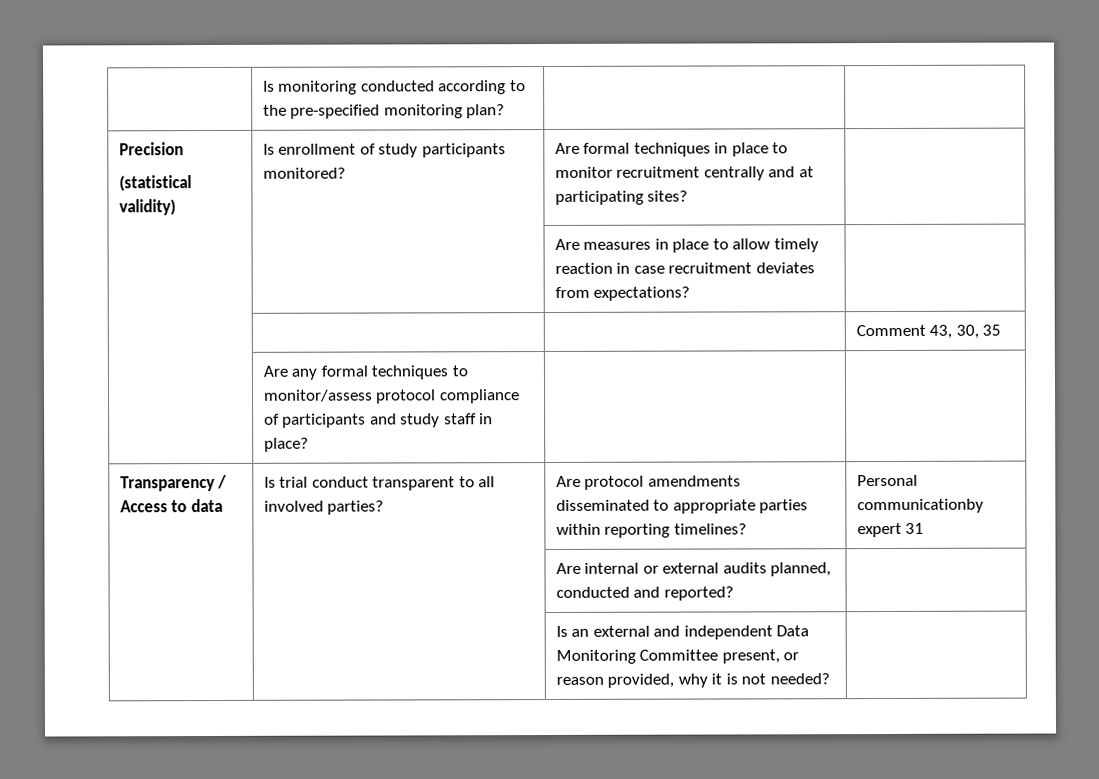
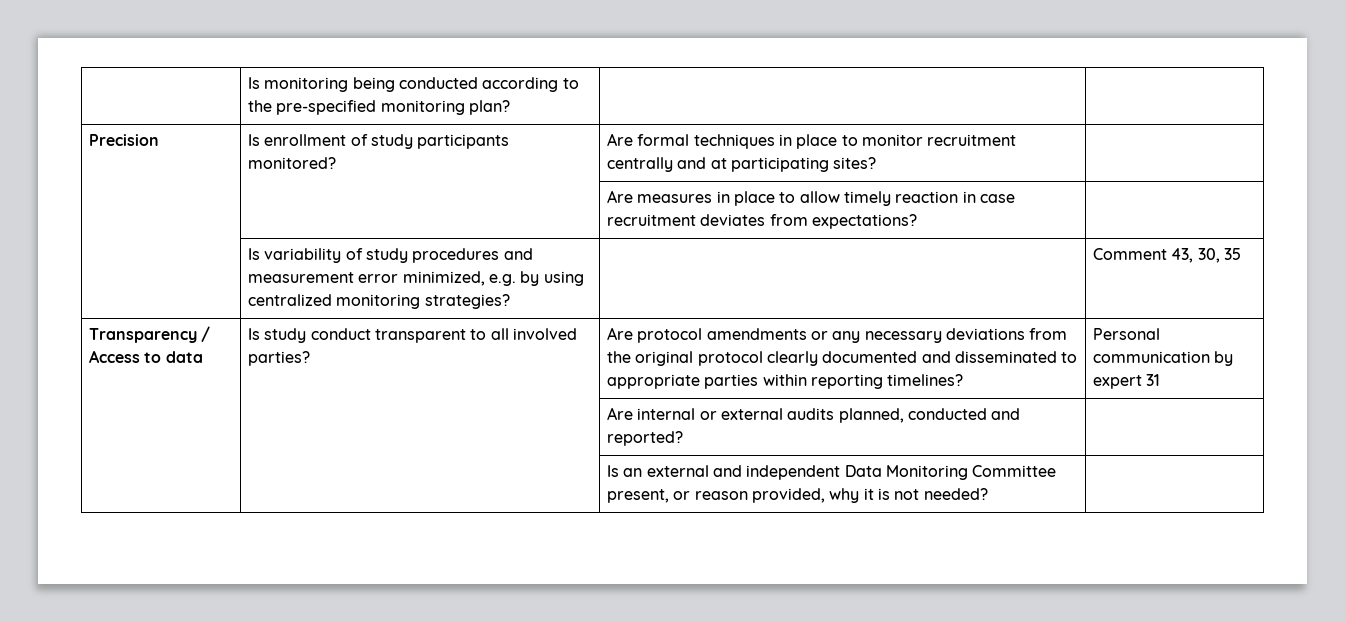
(358, 87) none -> [352,77,395,92] being
[118,175,192,192] [118,199,176,216] // (statistical validity) -> (160, 140) none
[855,324,1002,339] [262,365,468,380] [262,389,520,404] [263,413,494,428] [263,437,309,452] | | Comment 43, 30, 35 // | Are any formal techniques to monitor/assess protocol compliance of participants and study staff in place? | | -> [248,248,533,263] [248,271,584,286] [248,294,510,309] [1093,248,1242,263] Is variability of study procedures and measurement error minimized, e.g. by using centralized monitoring strategies? | | Comment 43, 30, 35
[279,476,309,488] trial -> [264,328,307,343] study
(741, 481) none -> [811,328,1068,343] [607,351,951,366] or any necessary deviations from the original protocol clearly documented and
[856,498,984,514] communicationby -> [1093,351,1234,366] communication by

